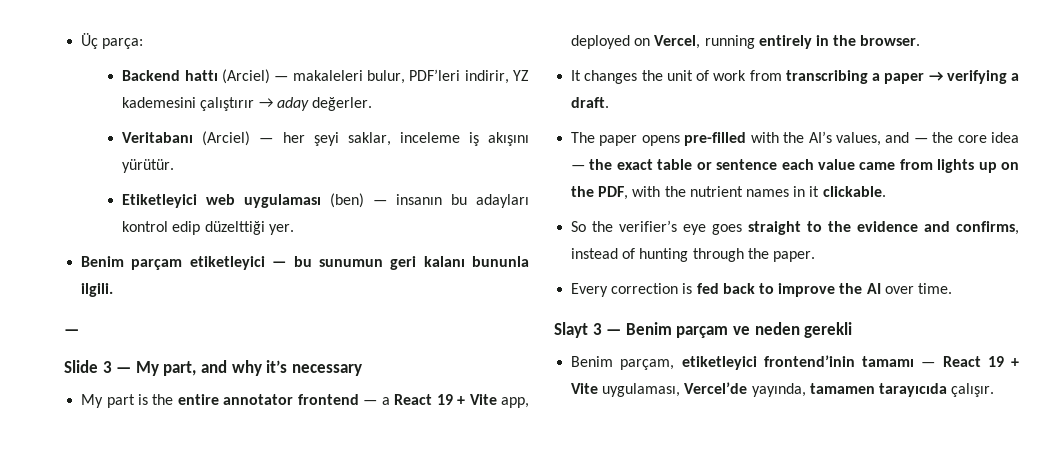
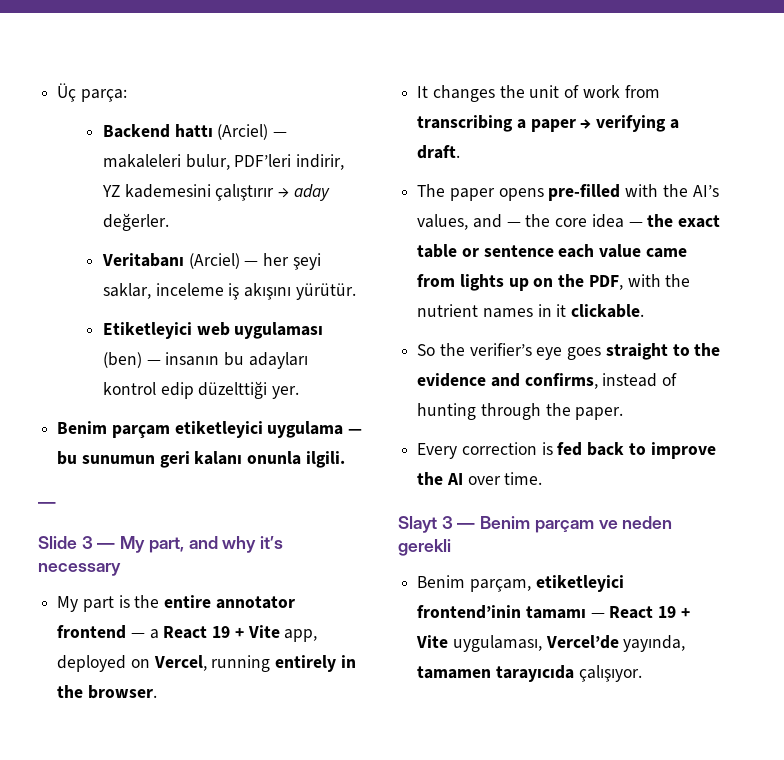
(265, 263) none -> [267,421,344,438] uygulama
[471,256,529,267] bununla -> [247,451,302,465] onunla
[951,383,995,397] çalışır. -> [578,665,642,682] çalışıyor.

